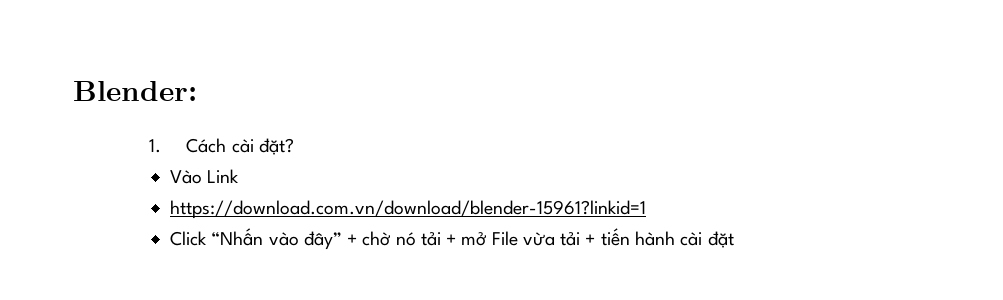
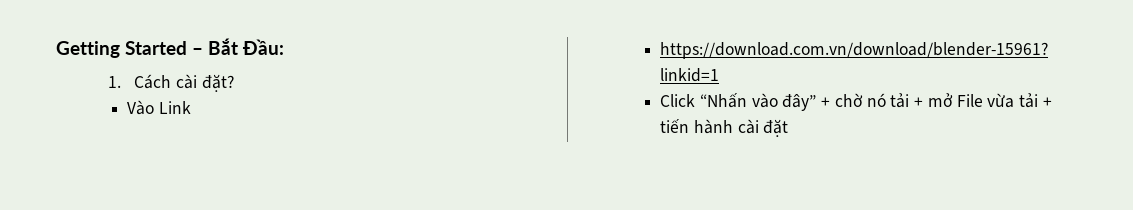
[73,81,197,101] Blender: -> [56,38,284,58] Getting Started – Bắt Đầu:

